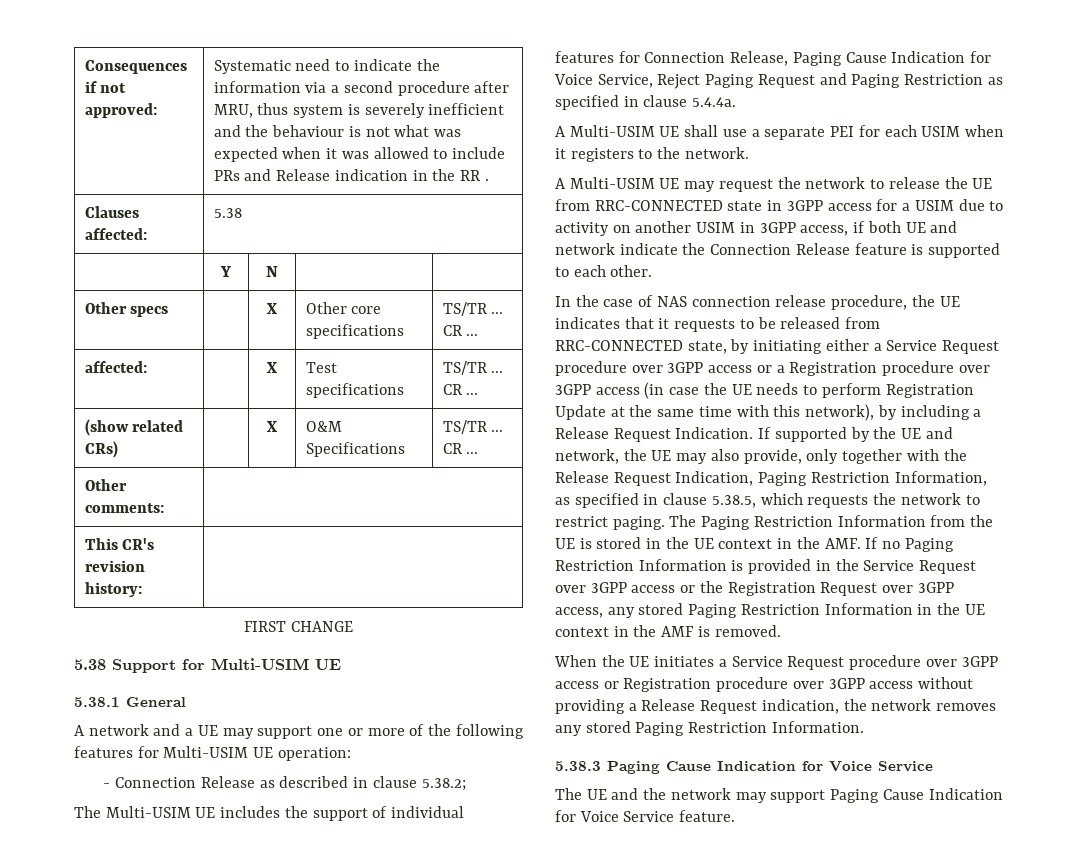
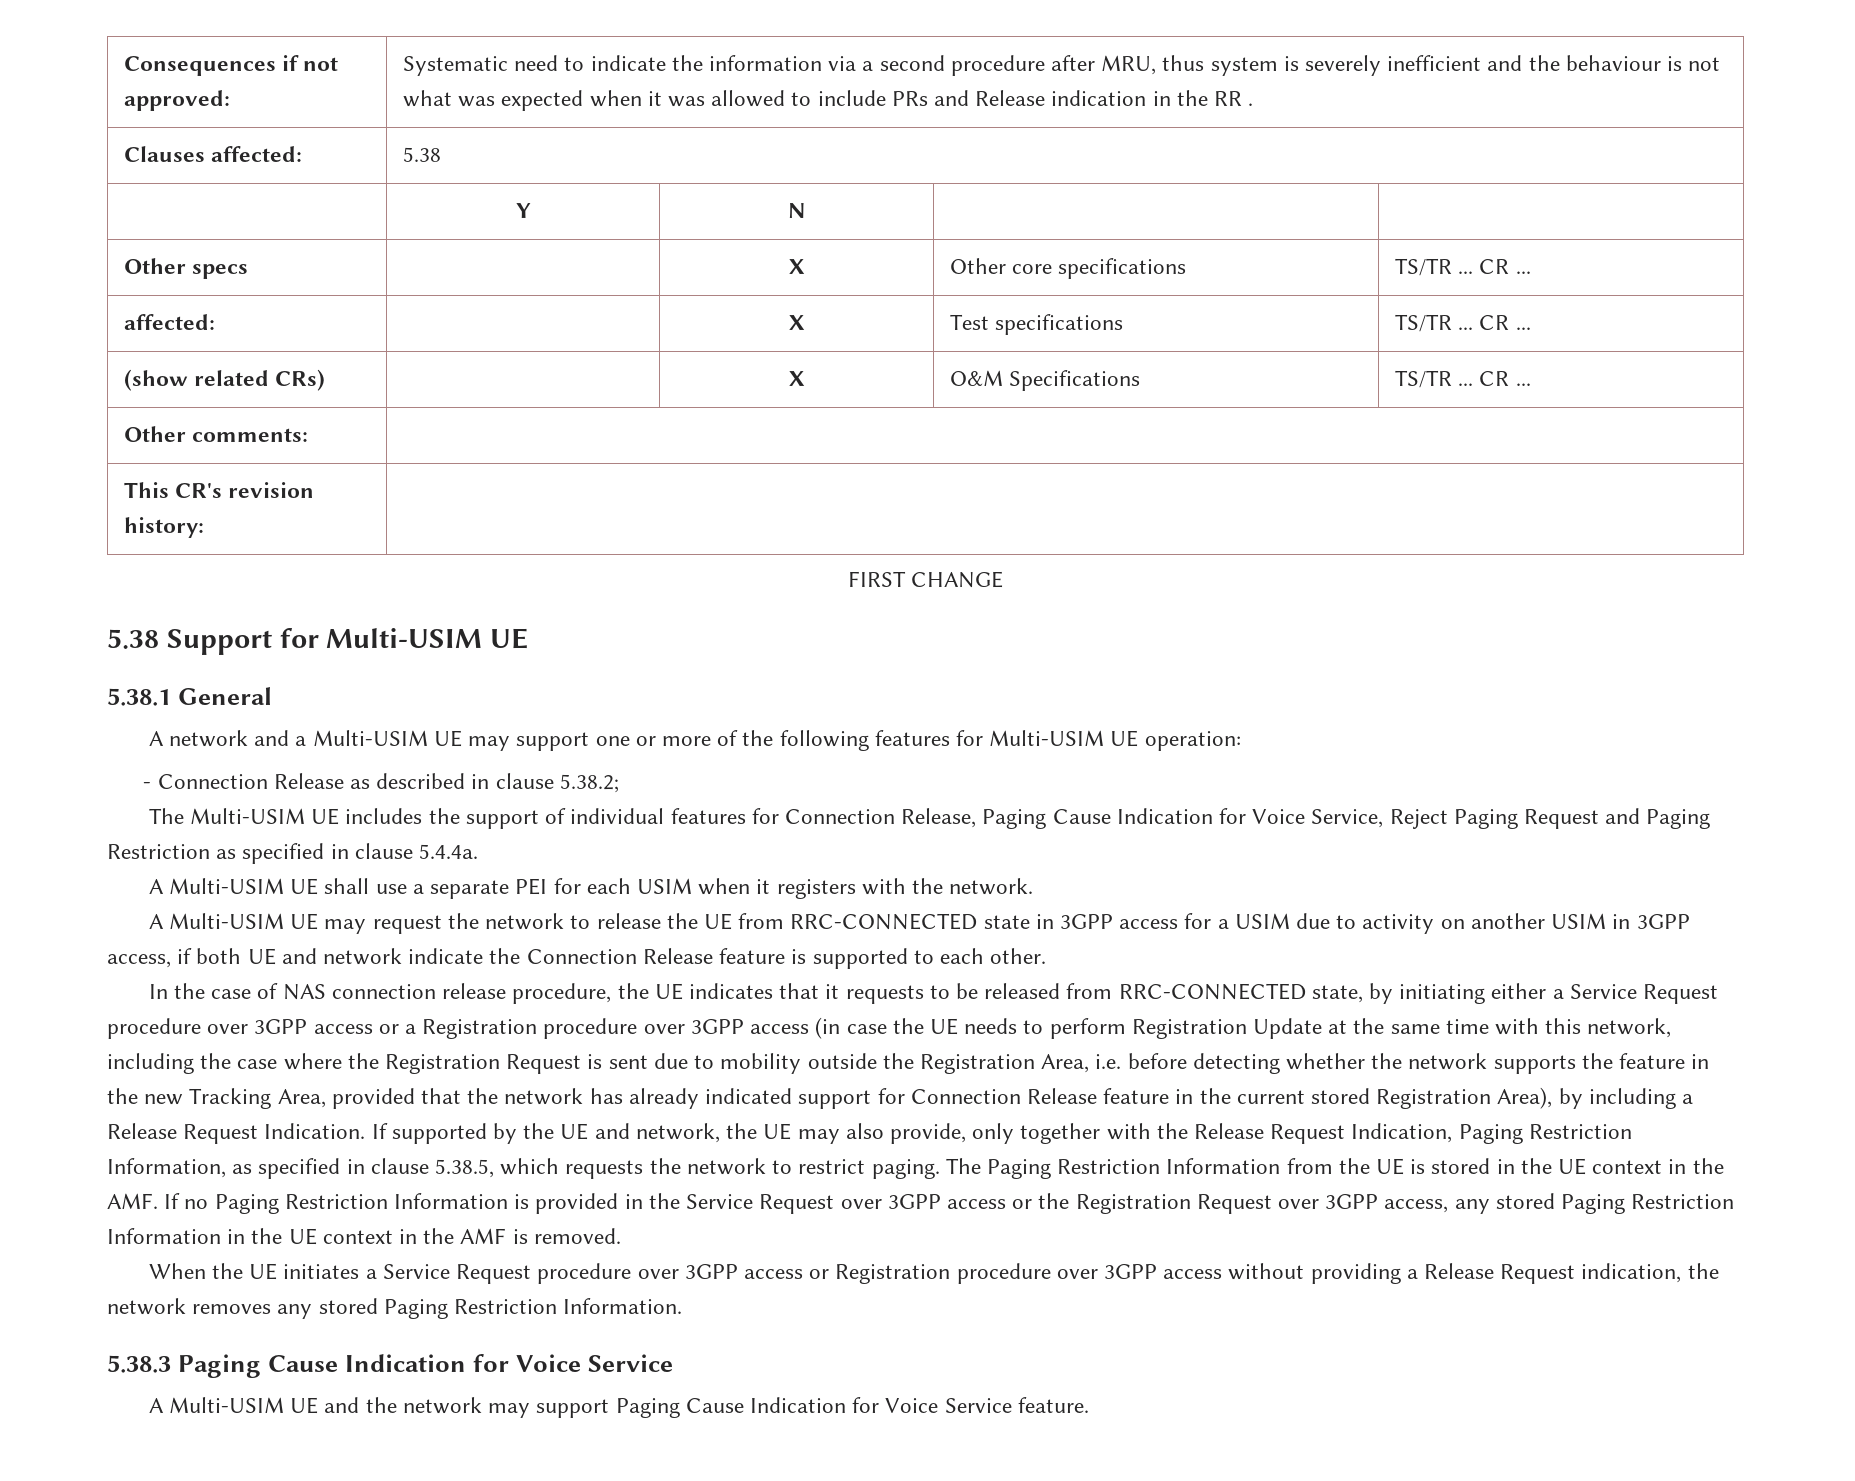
(194, 732) none -> [312,730,428,746] Multi-USIM
[638,149,653,159] to -> [861,878,906,895] with
[805,404,875,421] network), -> [1587,1018,1672,1038] [107,1053,1710,1074] [107,1087,1553,1109] network, including the case where the Registration Request is sent due to mobility outside the Registration Area, i.e. before detecting whether the network supports the feature in the new Tracking Area, provided that the network has already indicated support for Connection Release feature in the current stored Registration Area),
[555,788,582,800] The -> [148,1397,285,1413] A Multi-USIM

